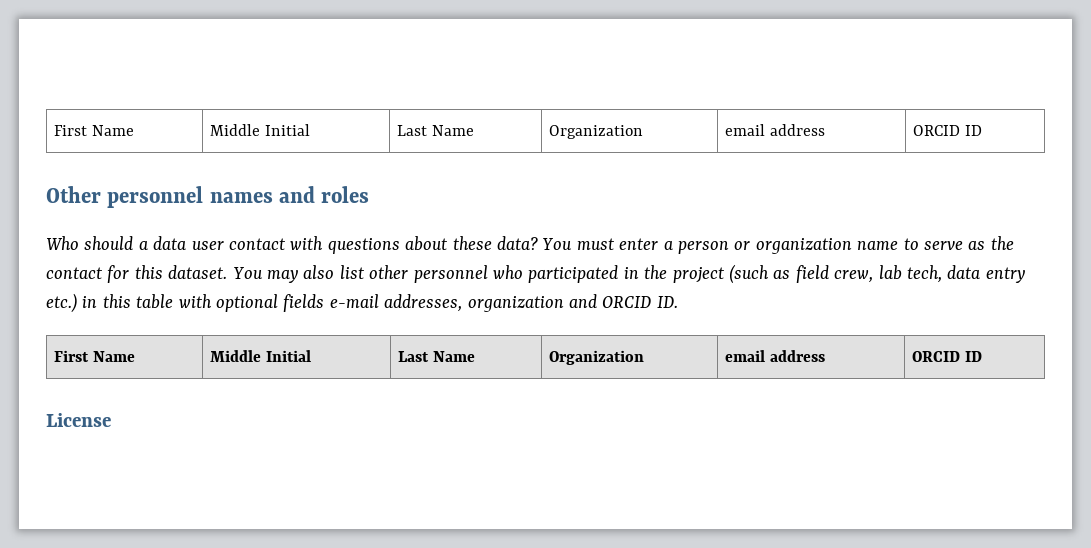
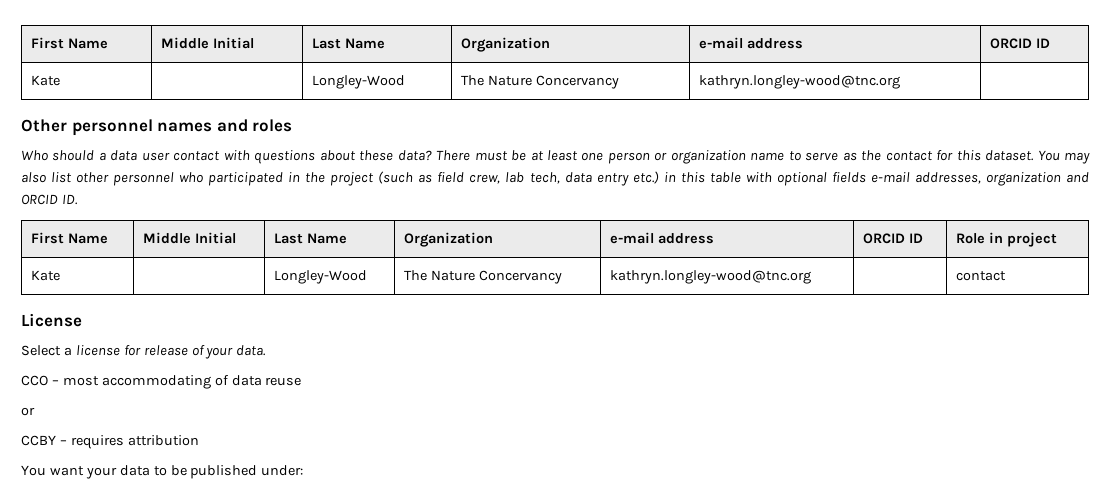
[54,125,135,136] [210,124,311,136] [397,125,475,136] [549,125,644,139] [725,124,826,136] [913,125,983,136] First Name | Middle Initial | Last Name | Organization | email address | ORCID ID -> [31,37,109,49] [161,37,255,49] [312,38,386,49] [461,37,551,52] [699,37,804,49] [990,38,1051,49] [31,75,61,86] [312,75,406,89] [461,75,619,89] [699,75,901,89] First Name | Middle Initial | Last Name | Organization | e-mail address | ORCID ID // Kate | | Longley-Wood | The Nature Concervancy | kathryn.longley-wood@tnc.org |
[542,238,673,250] You must enter a -> [436,150,604,161] There must be at least one
[725,350,826,362] [912,351,983,362] [46,413,111,427] email address | ORCID ID // License -> [610,232,715,244] [863,233,924,244] [956,232,1058,247] [31,270,61,281] [274,270,368,284] [404,270,562,284] [610,270,812,284] [956,271,1007,281] [21,313,82,327] [21,345,267,359] [21,375,302,389] [21,407,35,416] [21,435,199,449] [21,465,304,479] e-mail address | ORCID ID | Role in project // Kate | | Longley-Wood | The Nature Concervancy | kathryn.longley-wood@tnc.org | | contact // License // Select a license for release of your data. // CCO – most accommodating of data reuse // or // CCBY – requires attribution // You want your data to be published under:

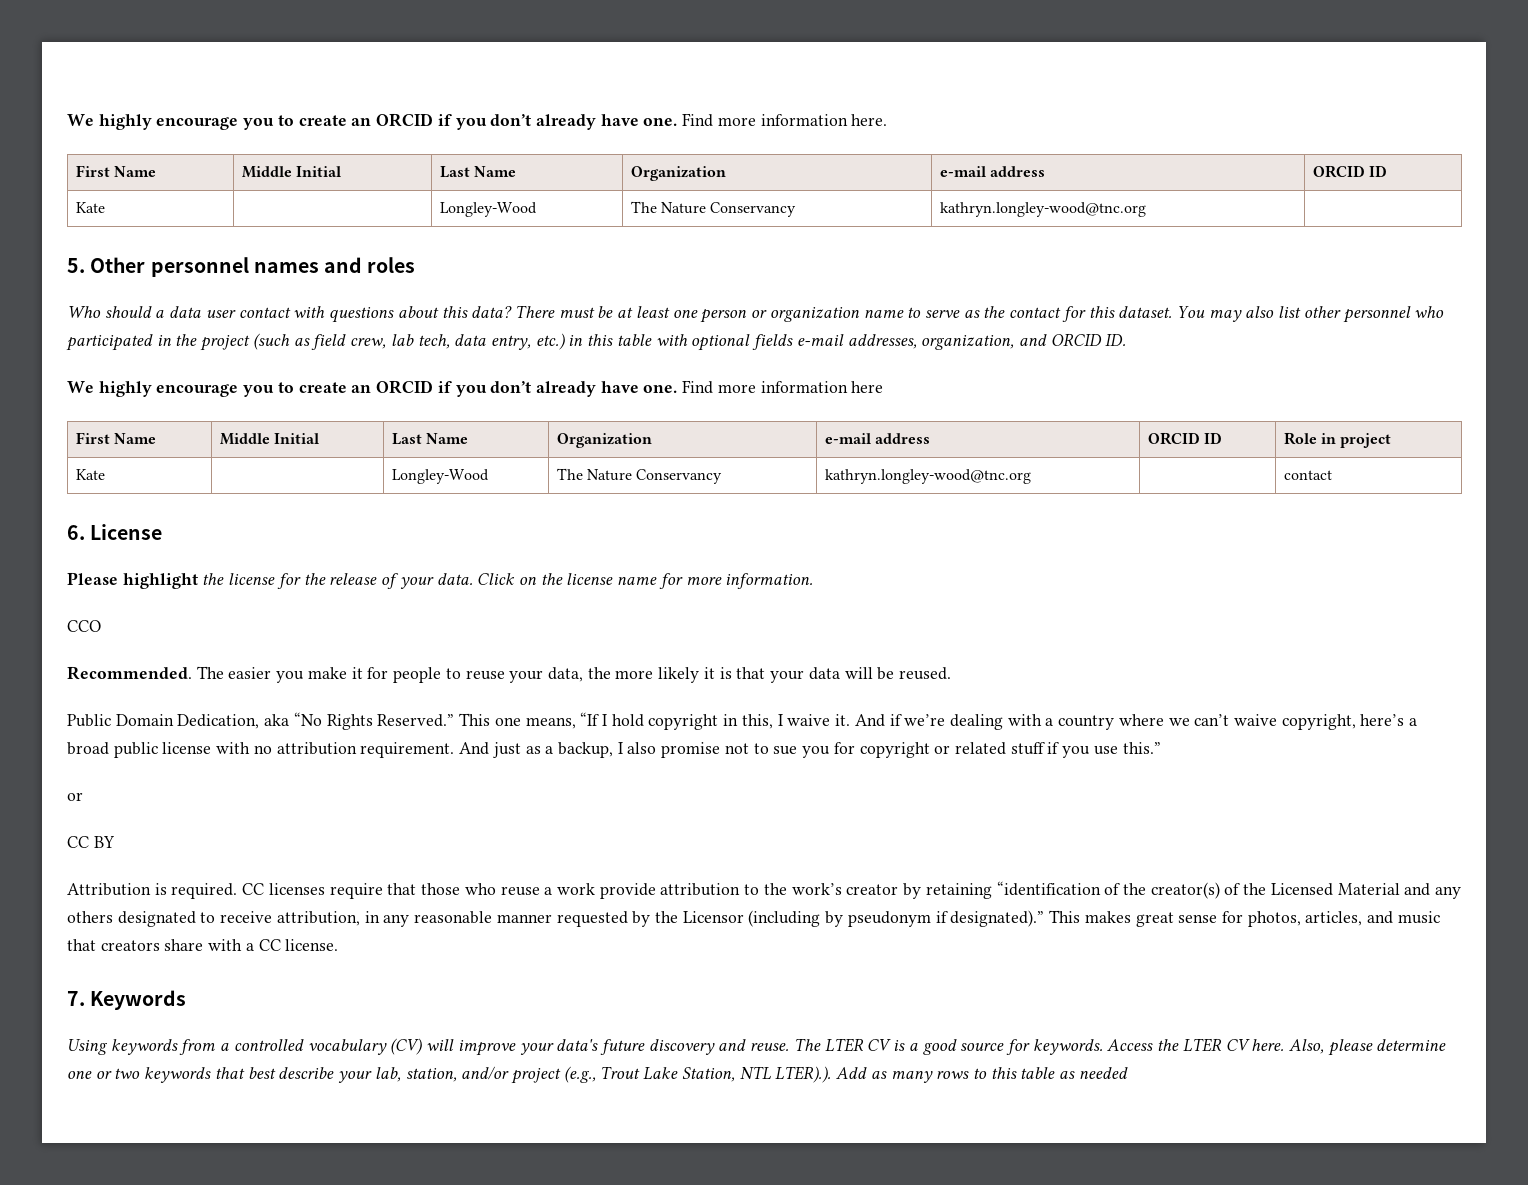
(31, 43) none -> [67,113,888,130] We highly encourage you to create an ORCID if you don’t already have one. Find more information here. //
[535,75,619,89] Concervancy -> [710,202,797,217] Conservancy
(901, 82) none -> [67,258,85,273] 5.
[359,150,394,161] these -> [441,306,468,318] this
[596,173,629,186] entry -> [490,335,531,350] entry,
[985,172,1061,186] organization -> [921,335,1015,350] organization,
(78, 199) none -> [67,380,884,397] // We highly encourage you to create an ORCID if you don’t already have one. Find more information here
[478,270,562,284] Concervancy -> [636,469,723,484] Conservancy
(1007, 276) none -> [67,525,85,540] 6.
[21,345,72,356] Select a -> [67,572,225,589] Please highlight the
(141, 350) none -> [303,573,326,585] the
[21,375,302,389] [21,407,35,416] [21,435,199,449] [21,465,304,479] // CCO – most accommodating of data reuse // or // CCBY – requires attribution // You want your data to be published under: -> [477,573,814,589] [67,620,101,632] [67,666,951,683] [67,712,1418,730] [67,742,1161,758] [67,792,83,801] [67,836,115,848] [67,881,1462,899] [67,910,1440,927] [67,939,339,951] [67,990,187,1010] [67,1038,1447,1056] [67,1066,1128,1084] Click on the license name for more information. // CCO // Recommended. The easier you make it for people to reuse your data, the more likely it is that your data will be reused. // Public Domain Dedication, aka “No Rights Reserved.” This one means, “If I hold copyright in this, I waive it. And if we’re dealing with a country where we can’t waive copyright, here’s a broad public license with no attribution requirement. And just as a backup, I also promise not to sue you for copyright or related stuff if you use this.” // or // CC BY // Attribution is required. CC licenses require that those who reuse a work provide attribution to the work’s creator by retaining “identification of the creator(s) of the Licensed Material and any others designated to receive attribution, in any reasonable manner requested by the Licensor (including by pseudonym if designated).” This makes great sense for photos, articles, and music that creators share with a CC license. // 7. Keywords // Using keywords from a controlled vocabulary (CV) will improve your data's future discovery and reuse. The LTER CV is a good source for keywords. Access the LTER CV here. Also, please determine one or two keywords that best describe your lab, station, and/or project (e.g., Trout Lake Station, NTL LTER).). Add as many rows to this table as needed

